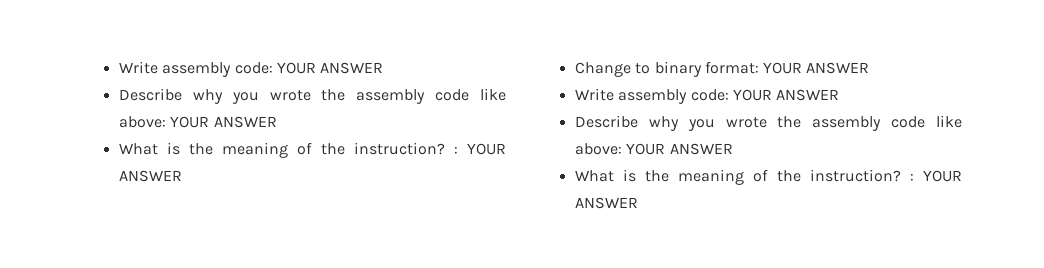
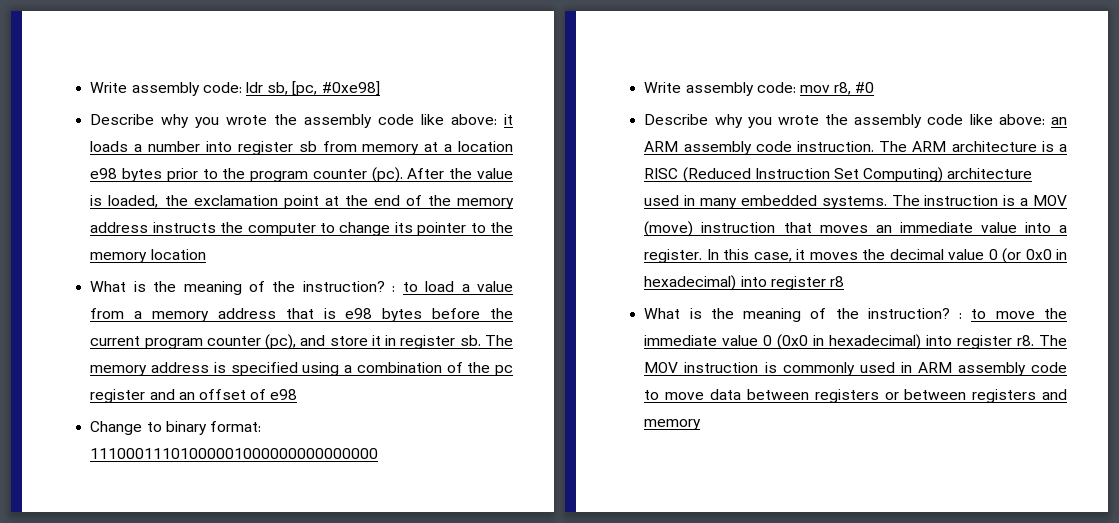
[118,61,384,77] [118,88,506,104] [118,116,277,128] [118,142,506,158] [118,170,182,182] Write assembly code: YOUR ANSWER // Describe why you wrote the assembly code like above: YOUR ANSWER // What is the meaning of the instruction? : YOUR ANSWER -> [90,81,380,96] [90,114,514,128] [90,141,513,155] [90,167,513,183] [90,195,514,209] [90,222,514,236] [90,249,206,263] [90,281,513,295] [90,308,513,322] [90,334,513,350] [90,362,513,376] [90,389,298,403] Write assembly code: ldr sb, [pc, #0xe98] // Describe why you wrote the assembly code like above: it loads a number into register sb from memory at a location e98 bytes prior to the program counter (pc). After the value is loaded, the exclamation point at the end of the memory address instructs the computer to change its pointer to the memory location // What is the meaning of the instruction? : to load a value from a memory address that is e98 bytes before the current program counter (pc), and store it in register sb. The memory address is specified using a combination of the pc register and an offset of e98
[763,62,870,74] [574,88,840,104] [574,115,962,131] [574,143,733,155] [574,169,962,185] [574,197,638,209] YOUR ANSWER // Write assembly code: YOUR ANSWER // Describe why you wrote the assembly code like above: YOUR ANSWER // What is the meaning of the instruction? : YOUR ANSWER -> [90,448,379,459] [644,82,875,96] [644,114,1067,128] [644,141,1067,155] [644,167,1033,183] [644,195,1067,209] [644,221,1067,237] [644,248,1067,264] [644,275,844,291] [644,308,1067,322] [644,334,1067,350] [644,362,1067,376] [644,389,1067,403] [644,419,702,430] 11100011101000001000000000000000 // Write assembly code: mov r8, #0 // Describe why you wrote the assembly code like above: an ARM assembly code instruction. The ARM architecture is a RISC (Reduced Instruction Set Computing) architecture used in many embedded systems. The instruction is a MOV (move) instruction that moves an immediate value into a register. In this case, it moves the decimal value 0 (or 0x0 in hexadecimal) into register r8 // What is the meaning of the instruction? : to move the immediate value 0 (0x0 in hexadecimal) into register r8. The MOV instruction is commonly used in ARM assembly code to move data between registers or between registers and memory

